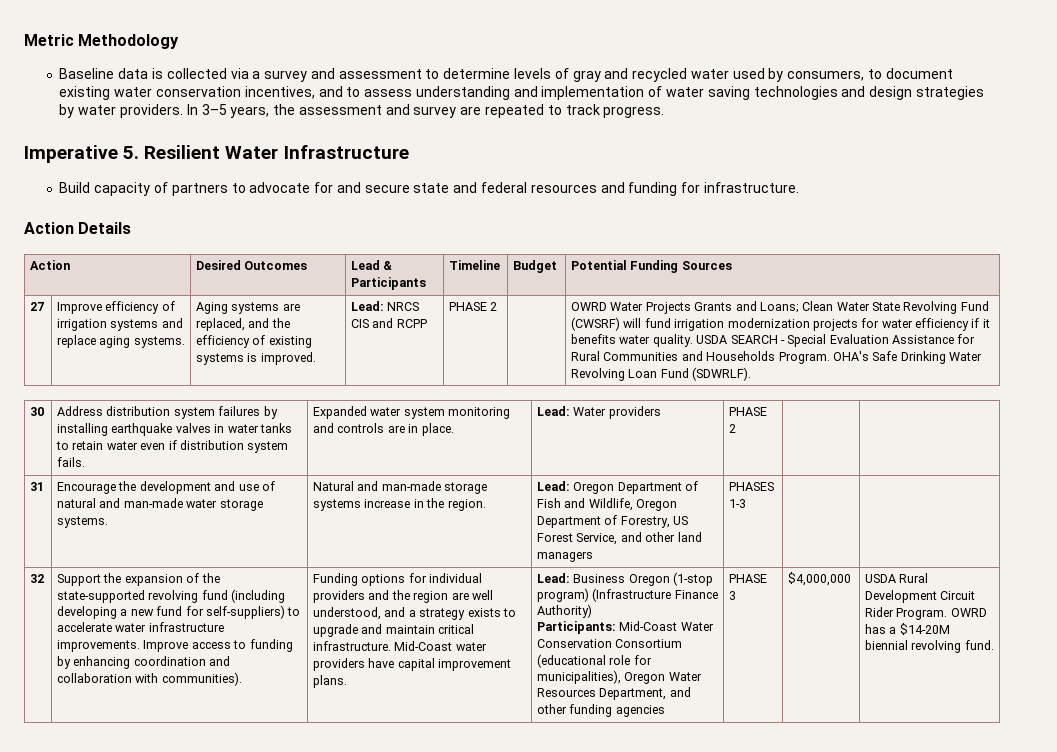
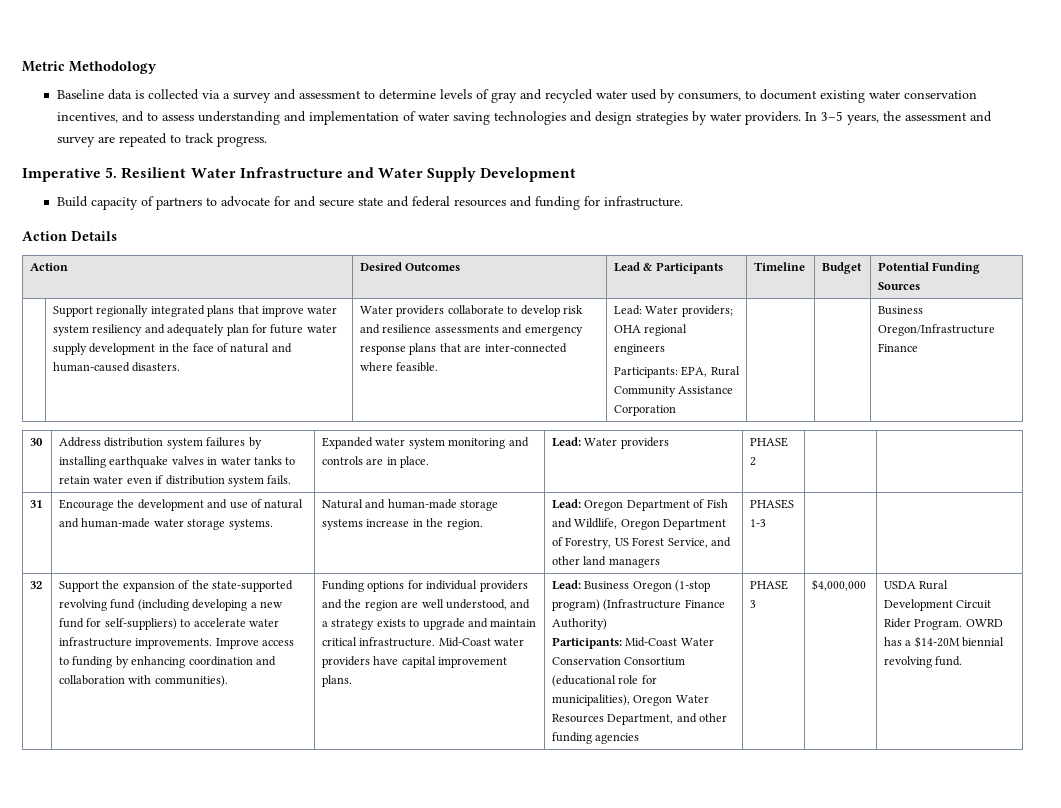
(409, 152) none -> [346,167,577,182] and Water Supply Development
[30,302,45,311] [57,301,175,314] [57,318,183,331] [57,335,185,348] [196,302,300,314] [196,318,290,331] [196,335,312,348] [196,352,316,365] [351,301,420,311] [351,318,427,328] [449,302,498,311] [571,301,989,314] [571,317,990,331] [571,334,976,347] [571,351,983,364] [571,367,752,381] 27 | Improve efficiency of irrigation systems and replace aging systems. | Aging systems are replaced, and the efficiency of existing systems is improved. | Lead: NRCS CIS and RCPP | PHASE 2 | | OWRD Water Projects Grants and Loans; Clean Water State Revolving Fund (CWSRF) will fund irrigation modernization projects for water efficiency if it benefits water quality. USDA SEARCH - Special Evaluation Assistance for Rural Communities and Households Program. OHA's Safe Drinking Water Revolving Loan Fund (SDWRLF). -> [53,305,338,317] [53,324,337,336] [53,343,292,355] [53,362,181,372] [360,305,583,317] [360,324,583,336] [360,343,567,355] [360,362,439,372] [614,305,733,317] [614,324,688,336] [614,344,666,355] [614,366,740,378] [614,386,734,397] [614,405,677,416] [878,306,924,315] [878,324,996,336] [878,343,919,352] | Support regionally integrated plans that improve water system resiliency and adequately plan for future water supply development in the face of natural and human-caused disasters. | Water providers collaborate to develop risk and resilience assessments and emergency response plans that are inter-connected where feasible. | Lead: Water providers; OHA regional engineers // Participants: EPA, Rural Community Assistance Corporation | | | Business Oregon/Infrastructure Finance
[123,498,183,508] man-made -> [81,518,151,528] human-made
[381,481,441,491] man-made -> [387,499,457,509] human-made

